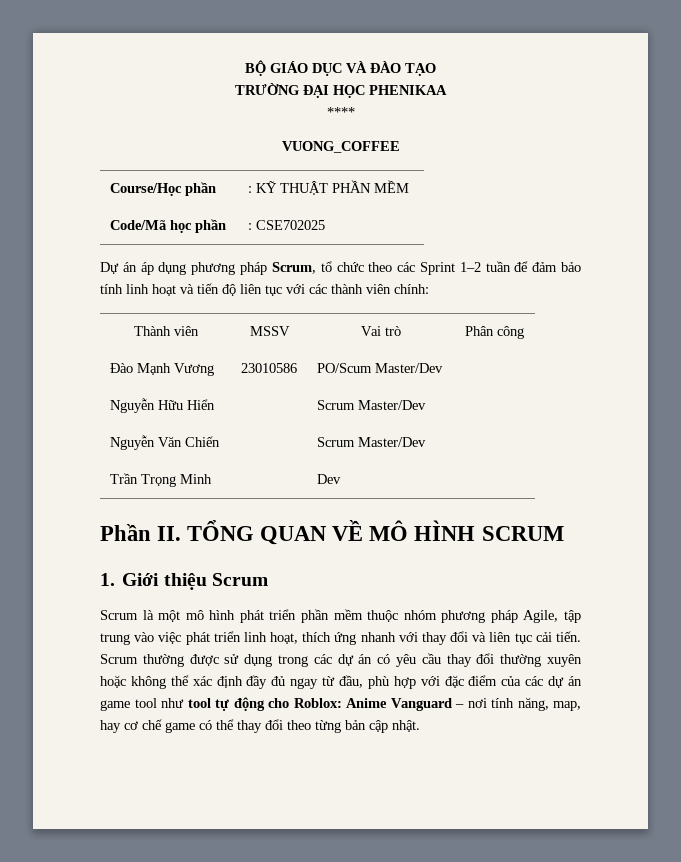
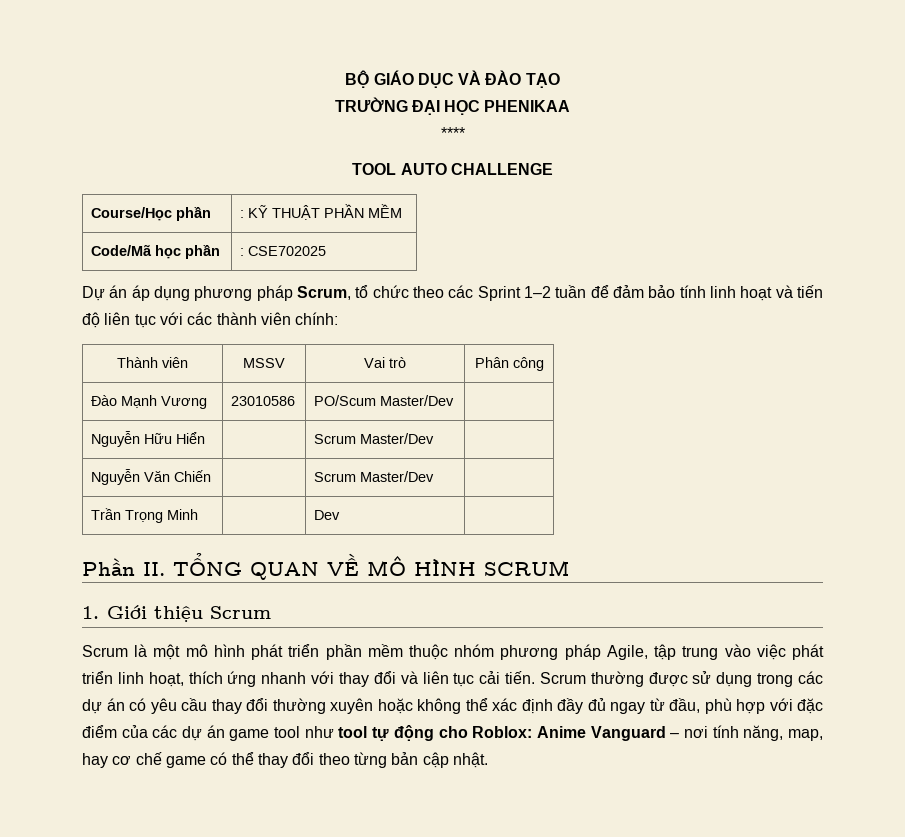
[281,141,400,153] VUONG_COFFEE -> [352,163,553,175] TOOL AUTO CHALLENGE

